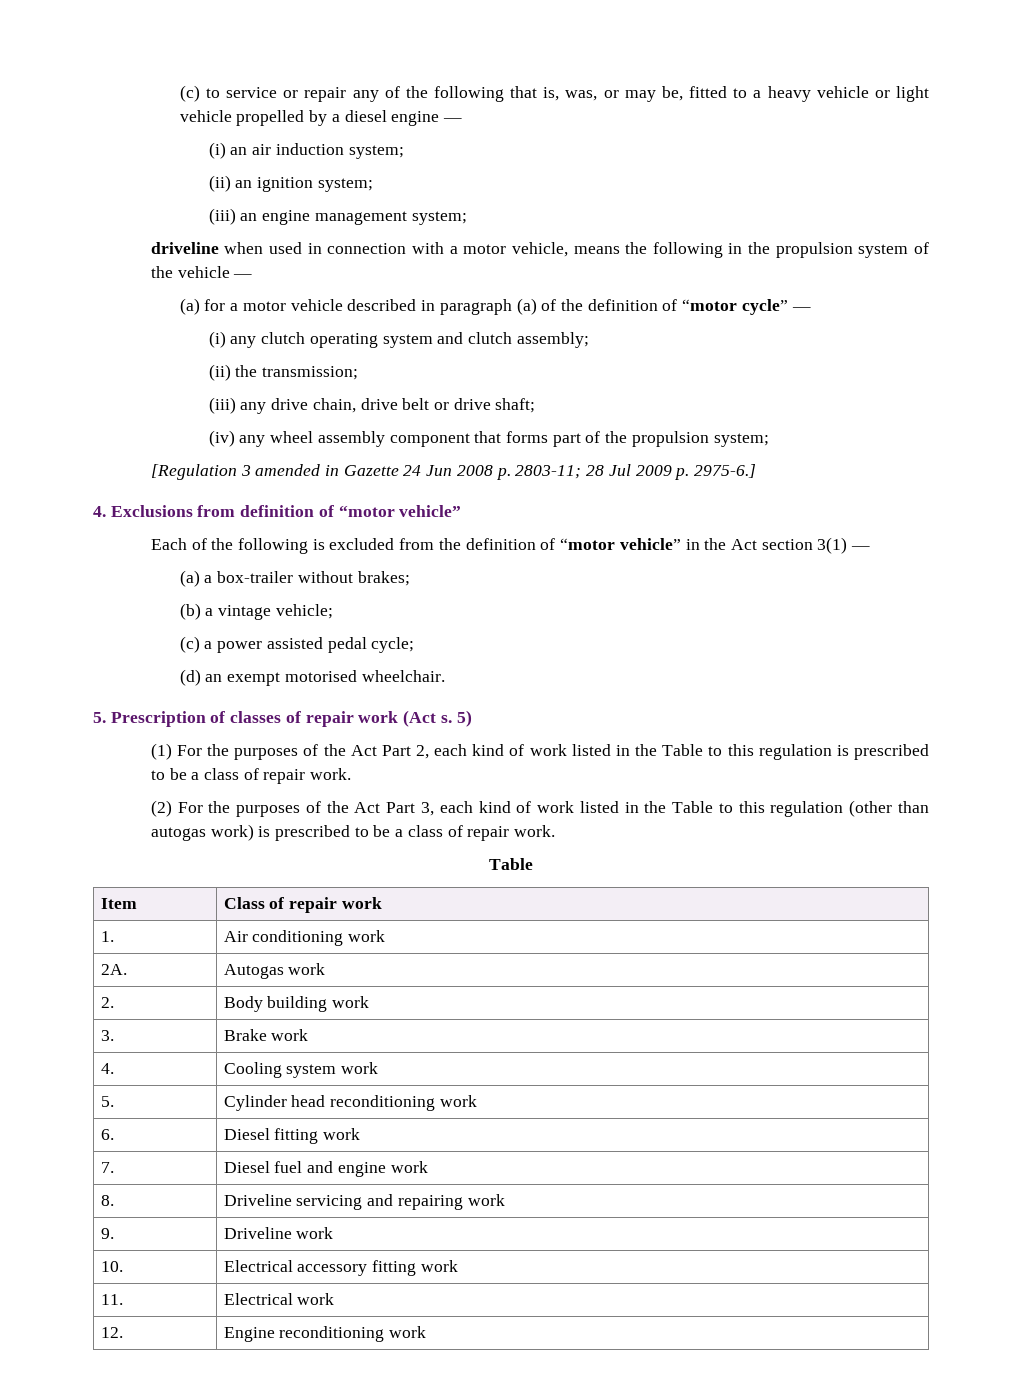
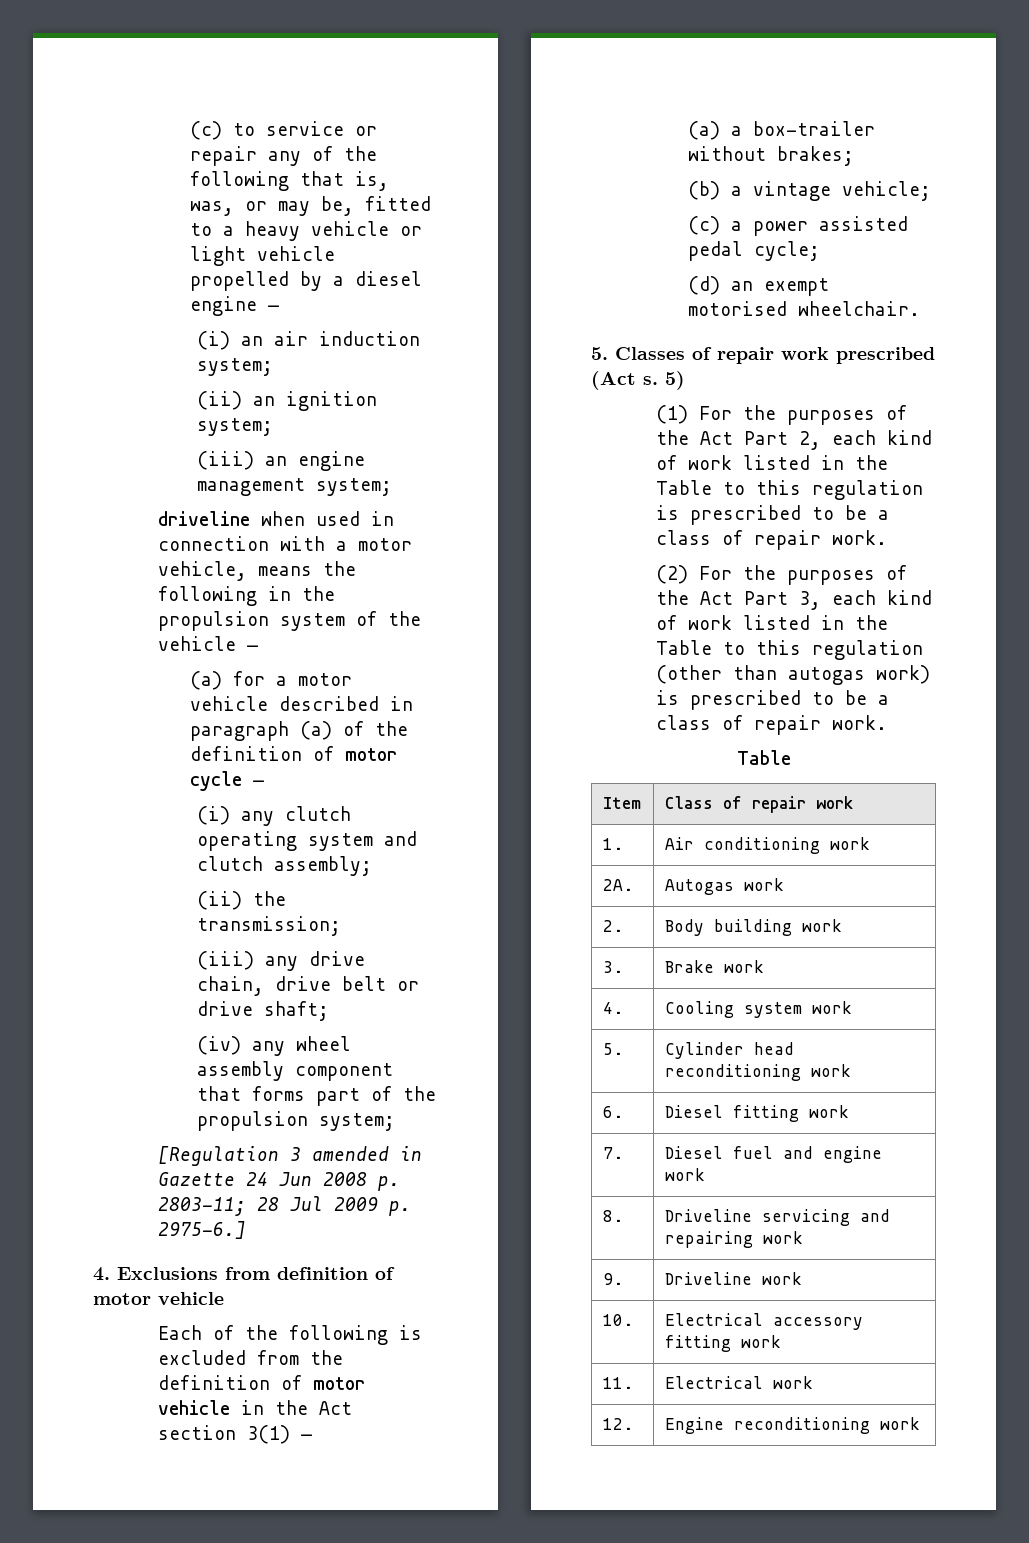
[682,299,788,315] “motor cycle” -> [345,748,398,761] [190,771,243,791] motor cycle
[338,505,462,517] “motor vehicle” -> [93,1292,224,1305] motor vehicle
[560,538,681,550] “motor vehicle” -> [312,1377,365,1390] [157,1400,230,1415] motor vehicle
[110,711,399,727] Prescription of classes of repair work -> [615,347,935,364] Classes of repair work prescribed

